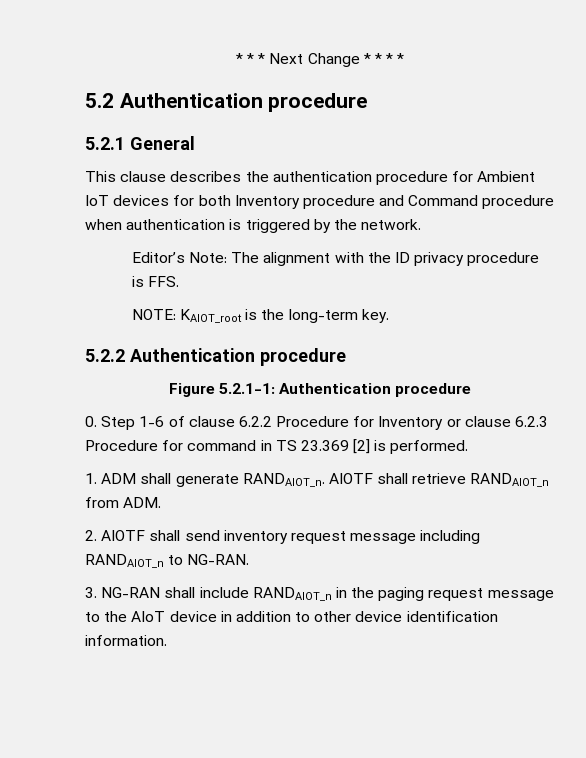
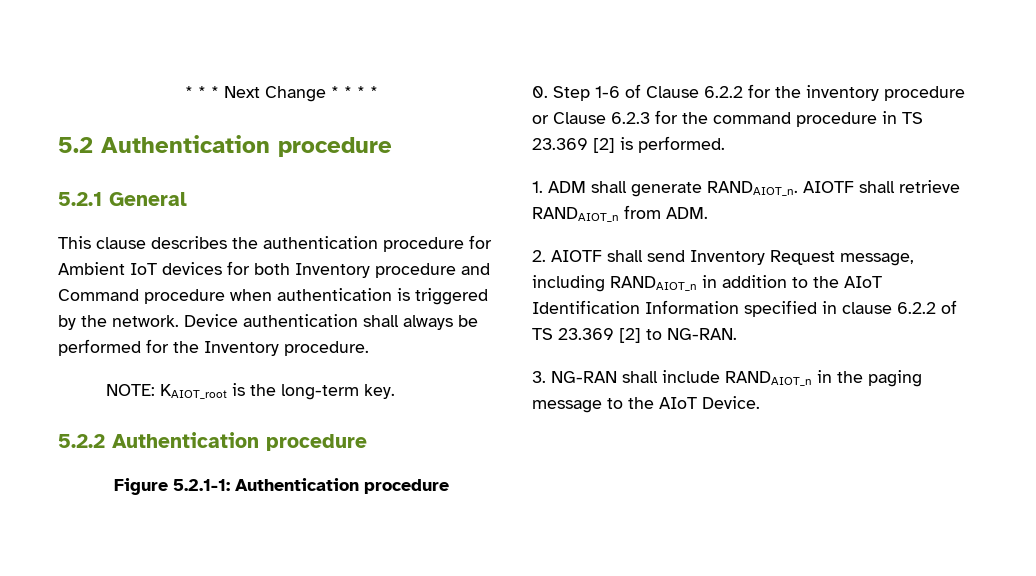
[131,252,540,266] [131,276,180,287] // Editor’s Note: The alignment with the ID privacy procedure is FFS. -> [184,314,478,330] [58,339,369,356] Device authentication shall always be performed for the Inventory procedure.
[188,416,549,430] [85,440,257,451] clause 6.2.2 Procedure for Inventory or clause 6.2.3 Procedure for command -> [646,84,965,101] [532,110,877,127] Clause 6.2.2 for the inventory procedure or Clause 6.2.3 for the command procedure
[223,530,481,544] [85,554,164,568] inventory request message including RANDAIOT_n -> [690,250,914,266] [532,275,882,292] [532,300,957,317] [532,328,641,343] Inventory Request message, including RANDAIOT_n in addition to the AIoT Identification Information specified in clause 6.2.2 of TS 23.369 [2]
[428,588,484,601] request -> (922, 378) none
[169,611,498,622] [85,635,167,646] device in addition to other device identification information. -> [702,396,760,409] Device.

